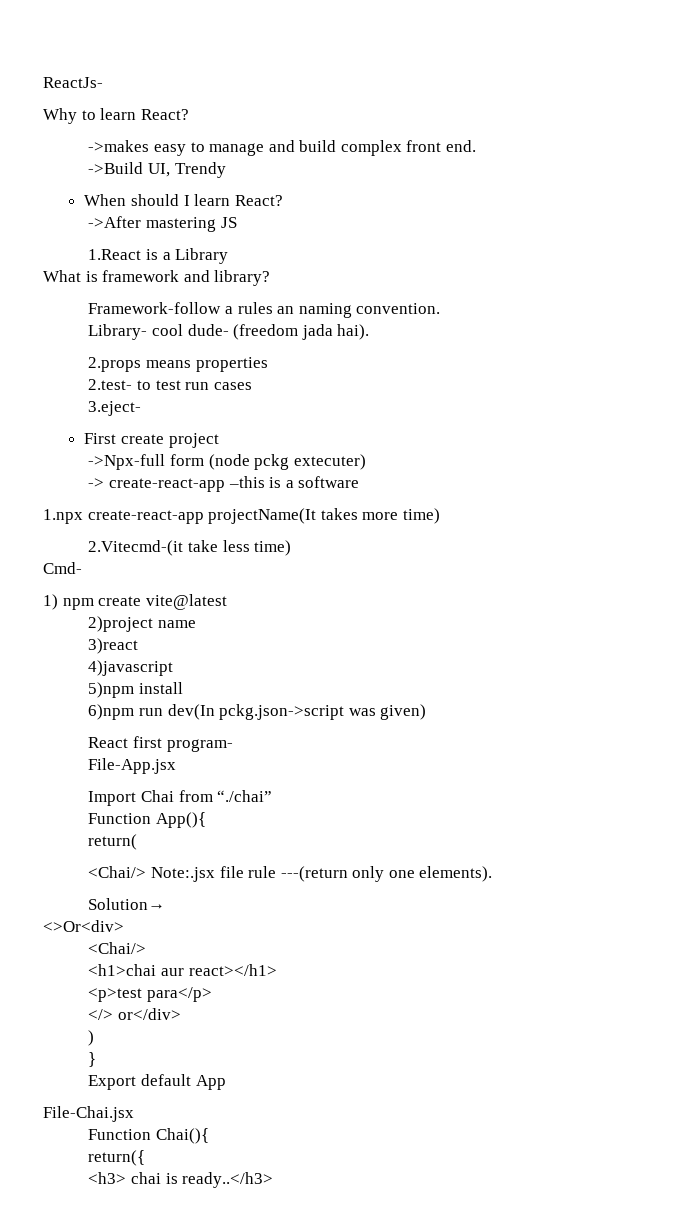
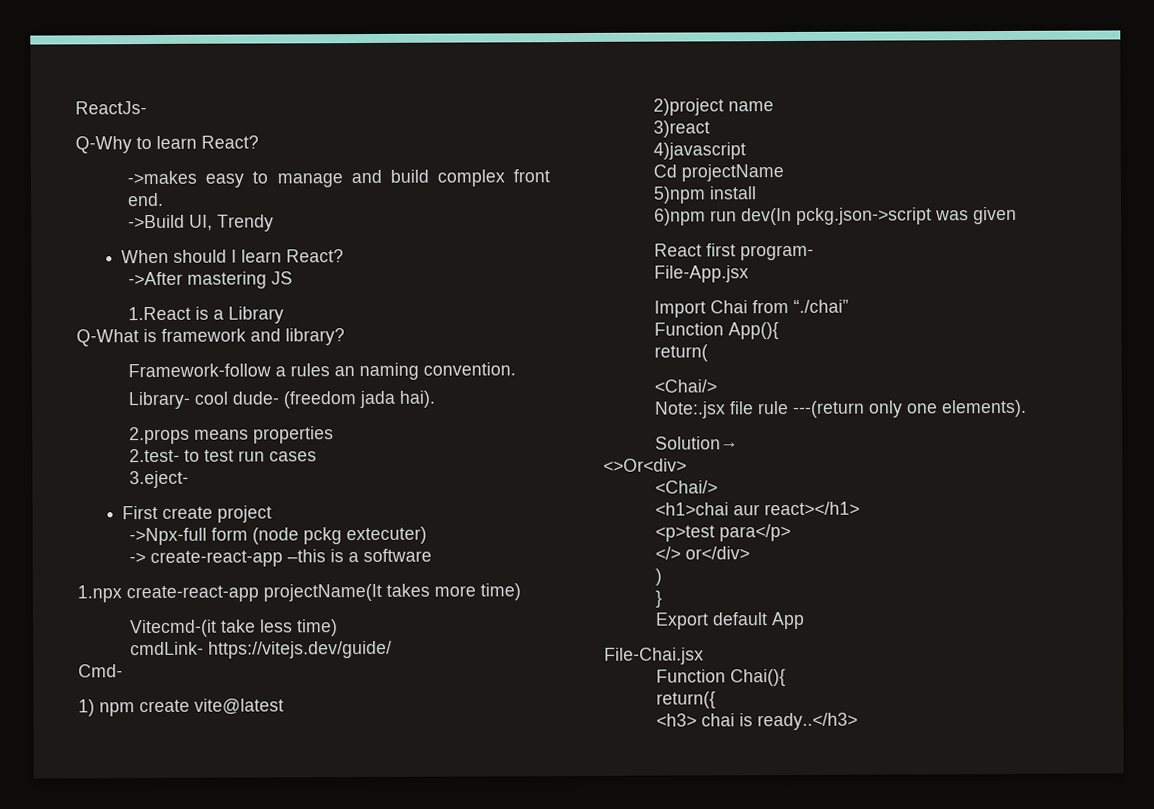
[43,108,77,124] Why -> [75,136,132,154] Q-Why
[43,270,81,282] What -> [76,329,139,347] Q-What
[88,540,184,556] 2.Vitecmd-(it -> [130,619,218,638] Vitecmd-(it
(292, 548) none -> [130,640,393,659] // cmdLink- https://vitejs.dev/guide/
(174, 668) none -> [653,164,785,182] // Cd projectName
[380,704,427,720] given) -> [973,206,1018,225] given
(147, 872) none -> (718, 386) //

